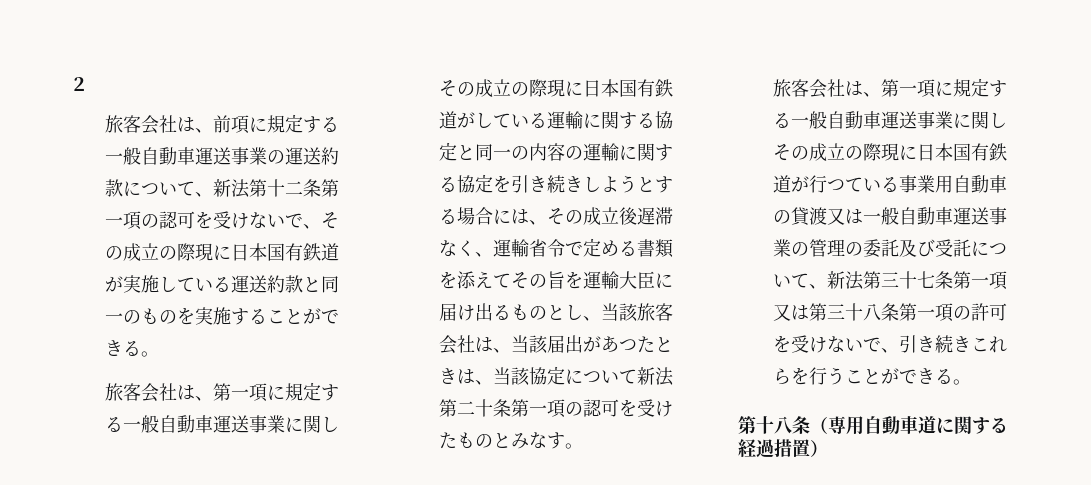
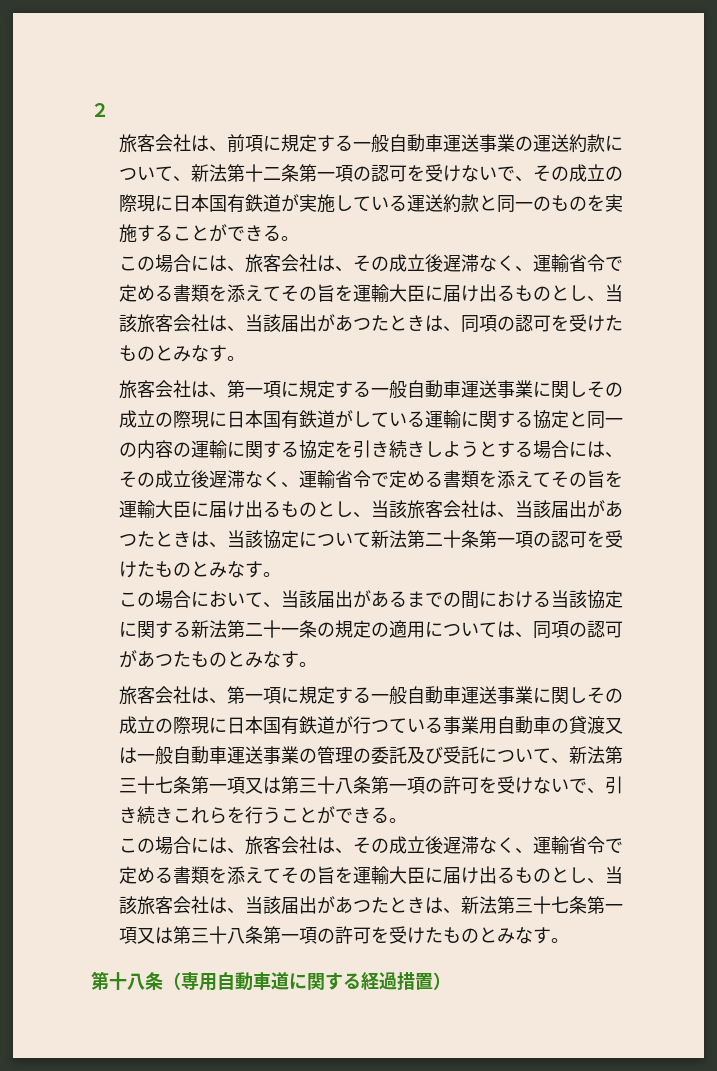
(159, 354) none -> [119,254,624,273] [119,284,624,302] [119,314,624,333] [119,345,246,362] // この場合には、旅客会社は、その成立後遅滞なく、運輸省令で定める書類を添えてその旨を運輸大臣に届け出るものとし、当該旅客会社は、当該届出があつたときは、同項の認可を受けたものとみなす。
(583, 446) none -> [119,590,624,609] [119,620,624,639] [119,650,318,668] // この場合において、当該届出があるまでの間における当該協定に関する新法第二十一条の規定の適用については、同項の認可があつたものとみなす。
(971, 382) none -> [119,836,624,855] [119,866,624,884] [119,896,624,915] [119,926,570,944] // この場合には、旅客会社は、その成立後遅滞なく、運輸省令で定める書類を添えてその旨を運輸大臣に届け出るものとし、当該旅客会社は、当該届出があつたときは、新法第三十七条第一項又は第三十八条第一項の許可を受けたものとみなす。

